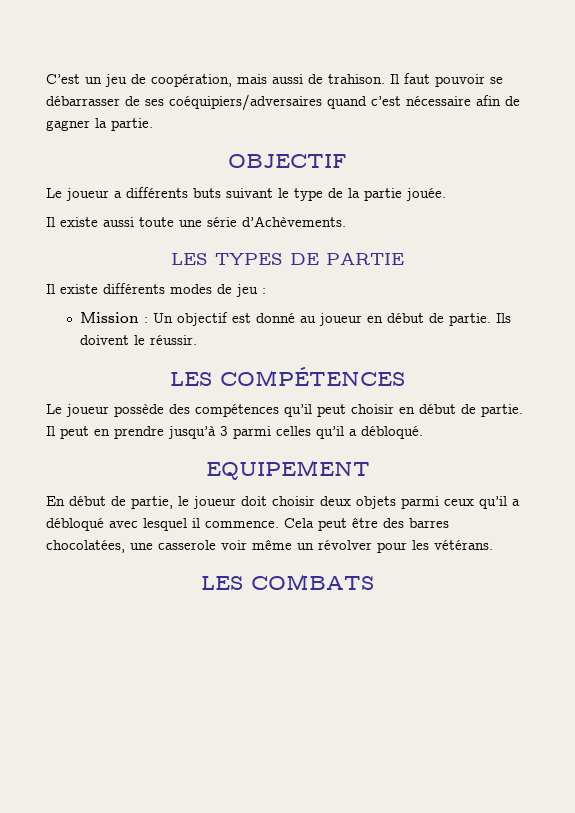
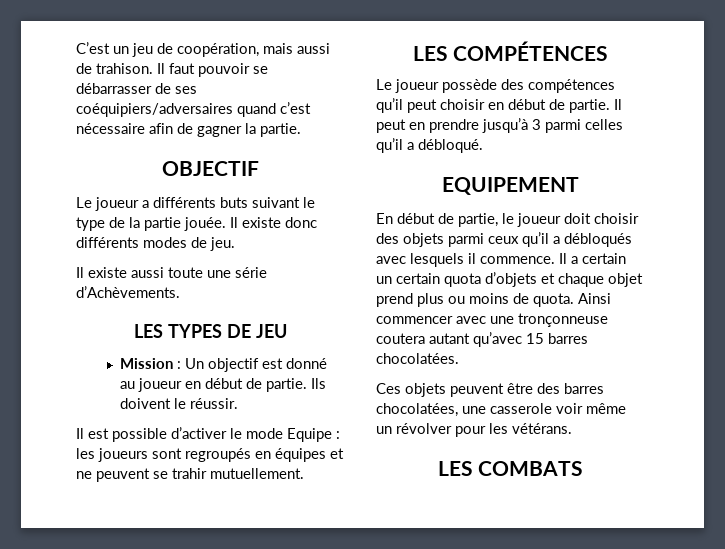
(446, 194) none -> [230,217,317,228] [76,237,235,251] Il existe donc différents modes de jeu.
[326,253,404,265] [46,283,266,297] PARTIE // Il existe différents modes de jeu : -> [255,324,287,338] JEU
(198, 340) none -> [76,427,340,442] [76,448,344,462] [76,468,304,482] // Il est possible d’activer le mode Equipe : les joueurs sont regroupés en équipes et ne peuvent se trahir mutuellement.
[320,496,351,506] deux -> [376,233,399,244] des
[46,518,347,531] débloqué avec lesquel il commence. Cela peut -> [564,233,632,247] [376,253,626,267] [376,272,643,287] [376,293,611,307] [376,313,608,327] [376,332,588,347] [376,353,459,364] [376,383,504,397] débloqués avec lesquels il commence. Il a certain un certain quota d’objets et chaque objet prend plus ou moins de quota. Ainsi commencer avec une tronçonneuse coutera autant qu’avec 15 barres chocolatées. // Ces objets peuvent

